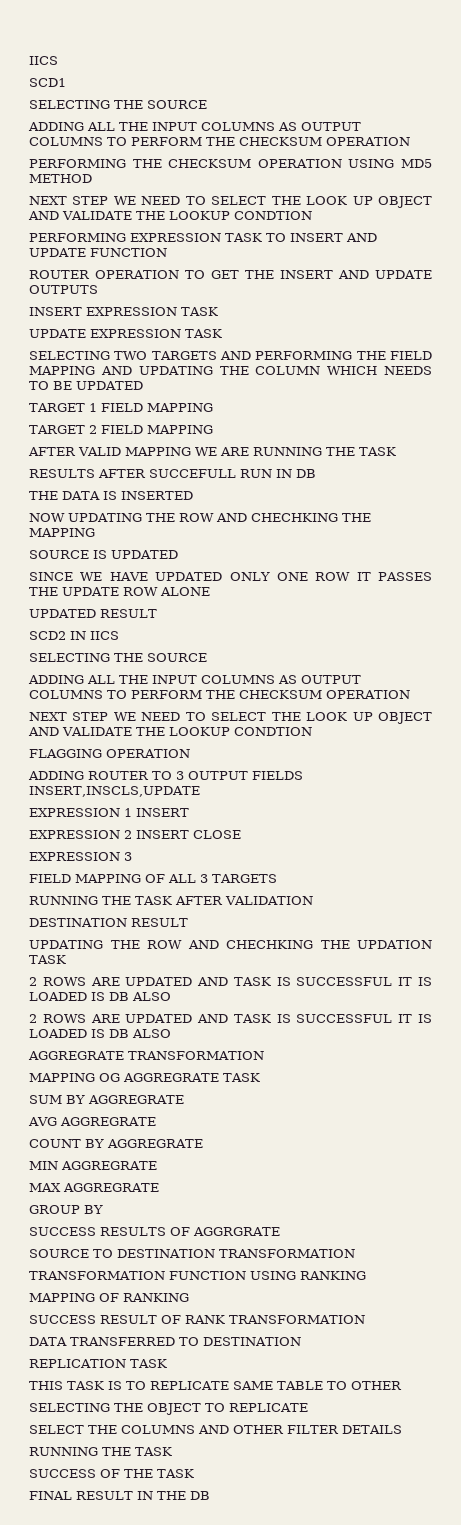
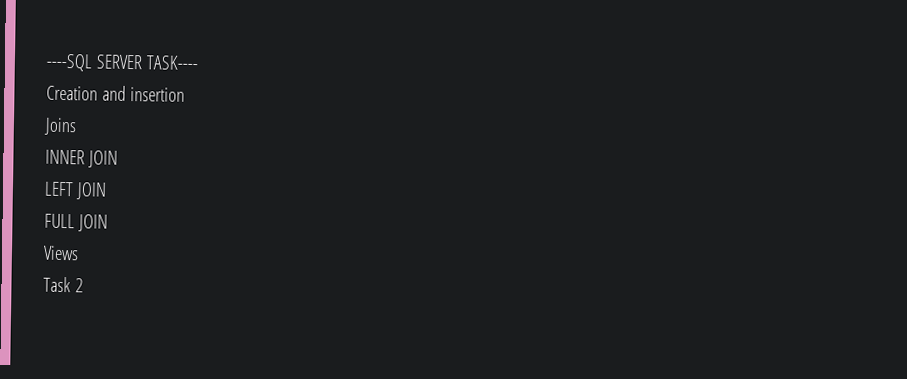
[29,56,58,65] [29,78,66,87] [29,100,207,109] [28,122,361,131] [29,137,410,146] [29,159,432,168] [29,174,92,183] [29,196,433,208] [28,211,312,220] [29,233,377,242] [29,248,167,257] [29,270,432,279] [29,285,98,294] [29,307,218,316] [29,329,222,338] [29,351,432,360] [29,366,432,375] [29,381,143,390] [29,403,213,412] [29,425,213,434] [28,447,396,456] [29,469,316,478] [29,491,193,500] [29,513,371,522] [29,528,95,537] [29,550,178,559] [29,572,433,581] [29,587,210,596] [29,609,157,618] [29,631,119,640] [29,653,207,662] [28,675,361,684] [29,690,410,699] [29,712,433,724] [28,727,312,736] [29,749,190,758] [28,771,303,780] [29,786,200,797] [29,808,189,817] [29,830,241,839] [29,852,132,861] [29,874,277,883] [29,896,313,905] [29,918,188,927] [29,940,432,949] [29,955,66,964] [29,977,432,986] [29,992,171,1001] [29,1014,432,1023] [29,1029,171,1038] [28,1051,264,1060] [29,1073,260,1082] [29,1095,184,1104] [28,1117,156,1126] [29,1139,203,1148] [29,1161,157,1170] [29,1183,159,1192] [29,1205,103,1214] [29,1227,280,1236] [29,1249,355,1258] [29,1271,366,1280] [29,1293,189,1302] [29,1315,365,1324] [29,1337,301,1346] [29,1359,167,1368] [29,1381,402,1390] [29,1403,308,1415] [29,1425,402,1434] [29,1447,172,1456] [29,1469,194,1478] [29,1491,210,1500] IICS // SCD1 // SELECTING THE SOURCE // ADDING ALL THE INPUT COLUMNS AS OUTPUT COLUMNS TO PERFORM THE CHECKSUM OPERATION // PERFORMING THE CHECKSUM OPERATION USING MD5 METHOD // NEXT STEP WE NEED TO SELECT THE LOOK UP OBJECT AND VALIDATE THE LOOKUP CONDTION // PERFORMING EXPRESSION TASK TO INSERT AND UPDATE FUNCTION // ROUTER OPERATION TO GET THE INSERT AND UPDATE OUTPUTS // INSERT EXPRESSION TASK // UPDATE EXPRESSION TASK // SELECTING TWO TARGETS AND PERFORMING THE FIELD MAPPING AND UPDATING THE COLUMN WHICH NEEDS TO BE UPDATED // TARGET 1 FIELD MAPPING // TARGET 2 FIELD MAPPING // AFTER VALID MAPPING WE ARE RUNNING THE TASK // RESULTS AFTER SUCCEFULL RUN IN DB // THE DATA IS INSERTED // NOW UPDATING THE ROW AND CHECHKING THE MAPPING // SOURCE IS UPDATED // SINCE WE HAVE UPDATED ONLY ONE ROW IT PASSES THE UPDATE ROW ALONE // UPDATED RESULT // SCD2 IN IICS // SELECTING THE SOURCE // ADDING ALL THE INPUT COLUMNS AS OUTPUT COLUMNS TO PERFORM THE CHECKSUM OPERATION // NEXT STEP WE NEED TO SELECT THE LOOK UP OBJECT AND VALIDATE THE LOOKUP CONDTION // FLAGGING OPERATION // ADDING ROUTER TO 3 OUTPUT FIELDS INSERT,INSCLS,UPDATE // EXPRESSION 1 INSERT // EXPRESSION 2 INSERT CLOSE // EXPRESSION 3 // FIELD MAPPING OF ALL 3 TARGETS // RUNNING THE TASK AFTER VALIDATION // DESTINATION RESULT // UPDATING THE ROW AND CHECHKING THE UPDATION TASK // 2 ROWS ARE UPDATED AND TASK IS SUCCESSFUL IT IS LOADED IS DB ALSO // 2 ROWS ARE UPDATED AND TASK IS SUCCESSFUL IT IS LOADED IS DB ALSO // AGGREGRATE TRANSFORMATION // MAPPING OG AGGREGRATE TASK // SUM BY AGGREGRATE // AVG AGGREGRATE // COUNT BY AGGREGRATE // MIN AGGREGRATE // MAX AGGREGRATE // GROUP BY // SUCCESS RESULTS OF AGGRGRATE // SOURCE TO DESTINATION TRANSFORMATION // TRANSFORMATION FUNCTION USING RANKING // MAPPING OF RANKING // SUCCESS RESULT OF RANK TRANSFORMATION // DATA TRANSFERRED TO DESTINATION // REPLICATION TASK // THIS TASK IS TO REPLICATE SAME TABLE TO OTHER // SELECTING THE OBJECT TO REPLICATE // SELECT THE COLUMNS AND OTHER FILTER DETAILS // RUNNING THE TASK // SUCCESS OF THE TASK // FINAL RESULT IN THE DB -> [46,53,199,72] [46,85,185,102] [44,117,77,136] [45,149,118,168] [44,181,107,200] [44,213,108,232] [43,245,79,261] [43,276,84,293] ----SQL SERVER TASK---- // Creation and insertion // Joins // INNER JOIN // LEFT JOIN // FULL JOIN // Views // Task 2

